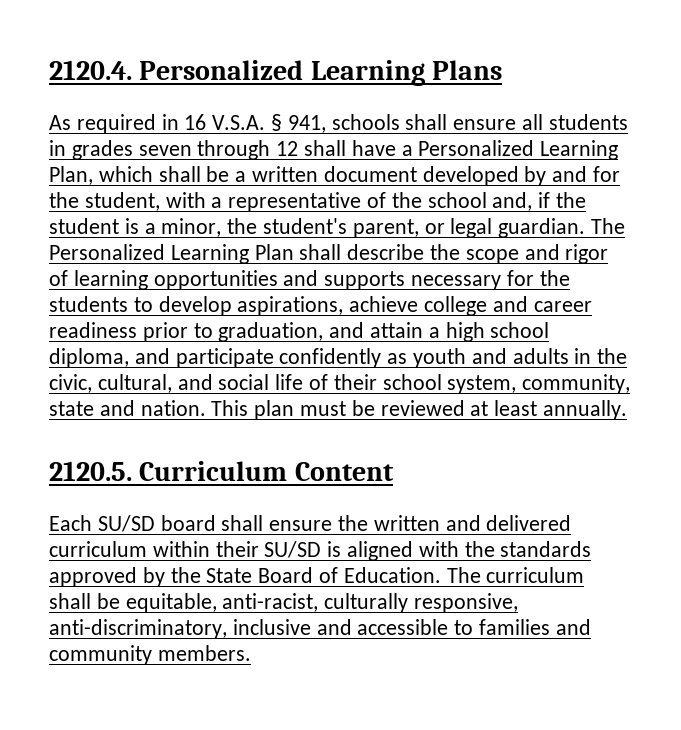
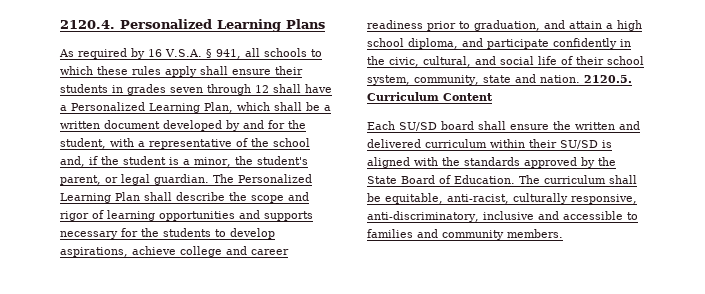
[161,114,179,130] in -> [131,48,145,59] by
[331,114,544,130] schools shall ensure all -> [244,48,322,57] [60,66,303,77] all schools to which these rules apply shall ensure their
[387,348,569,368] as youth and adults -> (617, 43) none
[211,400,628,420] This plan must be reviewed at least annually. // -> (580, 79) none

